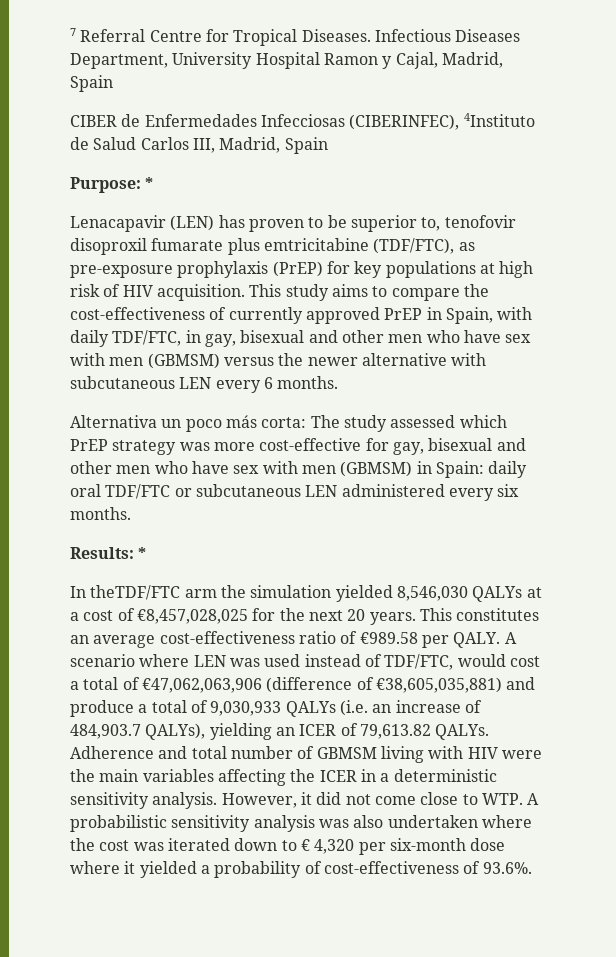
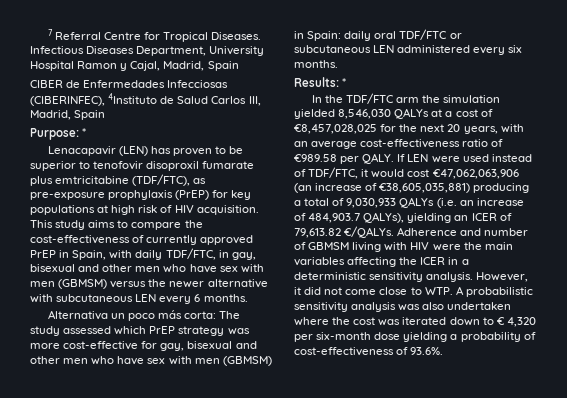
[421,217,441,231] to, -> [79,161,91,169] to
[90,585,181,600] theTDF/FTC -> [324,93,393,104] the TDF/FTC
[369,608,540,625] years. This constitutes -> [463,124,524,134] years, with
[504,632,517,644] [70,654,260,667] A scenario where LEN was -> [397,154,460,163] If LEN were
(454, 662) none -> [361,169,369,177] it
[70,677,536,693] [70,700,134,717] a total of €47,062,063,906 (difference of €38,605,035,881) and produce -> [432,169,519,179] [294,183,530,193] €47,062,063,906 (an increase of €38,605,035,881) producing
[435,724,490,740] QALYs. -> [344,226,395,238] €/QALYs.
[191,746,227,759] total -> (482, 232) none
[70,861,197,878] where it yielded -> [403,332,448,342] yielding

